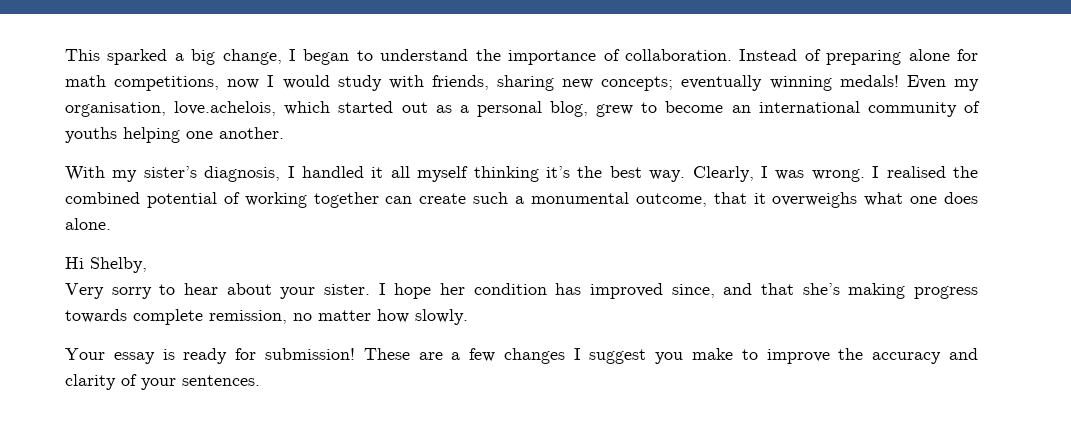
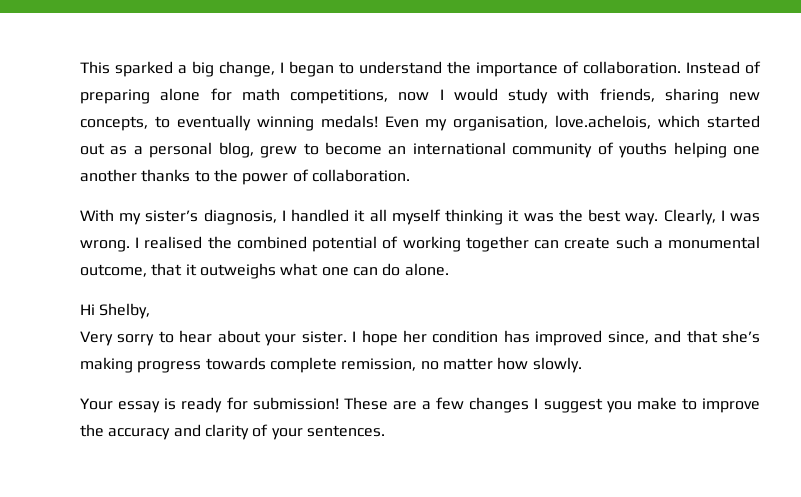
[601,76,674,91] concepts; -> [80,116,170,131] concepts, to
[219,127,284,139] another. -> [80,169,410,185] another thanks to the power of collaboration.
[545,166,570,178] it’s -> [508,210,554,222] it was
[772,192,858,208] overweighs -> [199,263,276,279] outweighs
[944,192,978,204] does -> [352,263,401,276] can do

